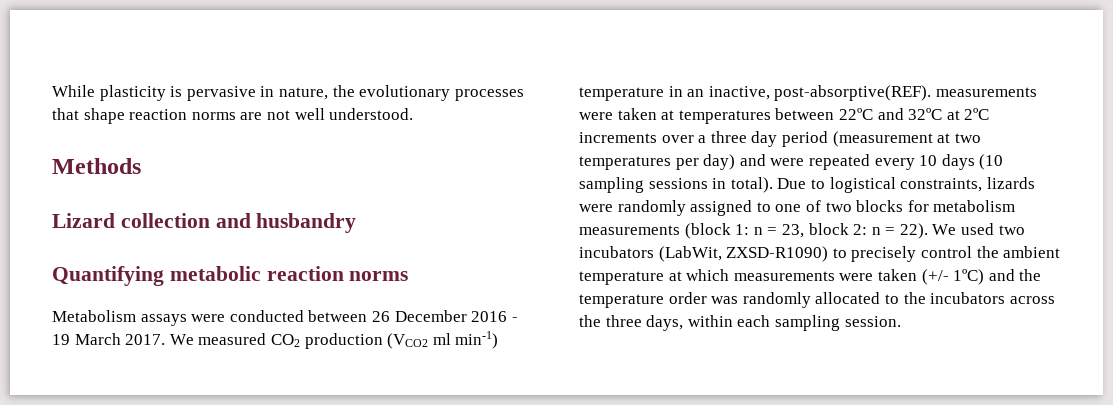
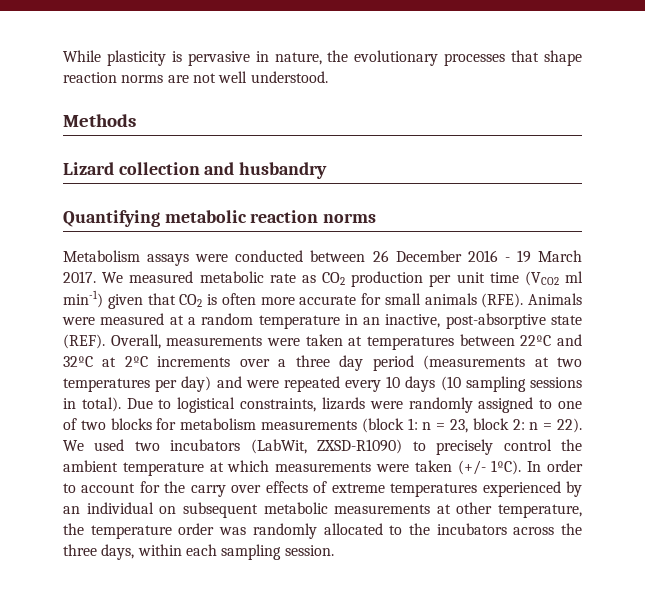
[270,331,499,349] [579,85,932,101] CO2 production (VCO2 ml min-1) temperature in an inactive, post-absorptive(REF). -> [199,271,584,287] [63,290,582,309] [62,313,582,329] [63,334,161,349] metabolic rate as CO2 production per unit time (VCO2 ml min-1) given that CO2 is often more accurate for small animals (RFE). Animals were measured at a random temperature in an inactive, post-absorptive state (REF). Overall,
[832,131,933,147] (measurement -> [423,355,526,370] (measurements
[953,269,1015,285] 1ºC) and -> [491,460,584,475] [63,481,582,497] [63,502,582,518] 1ºC). In order to account for the carry over effects of extreme temperatures experienced by an individual on subsequent metabolic measurements at other temperature,

